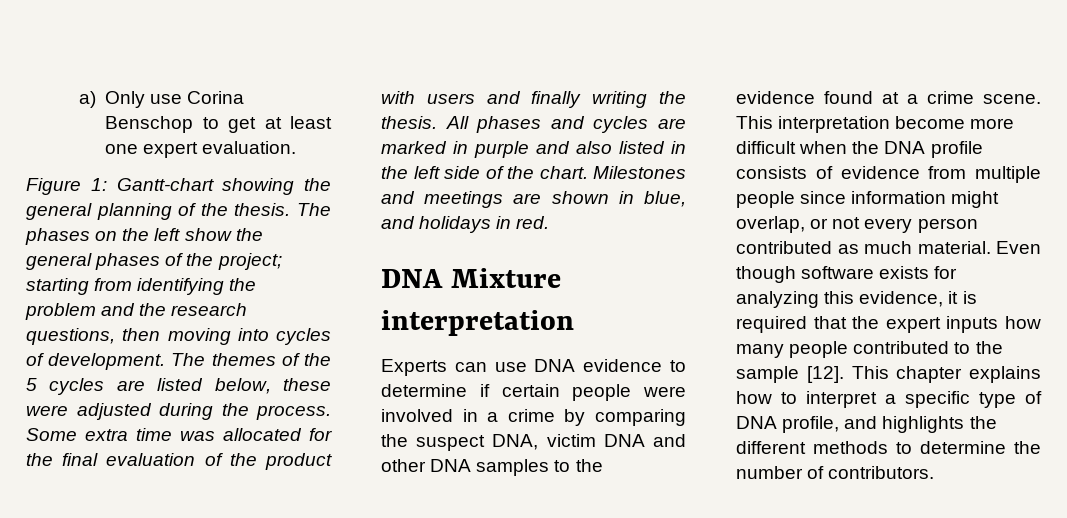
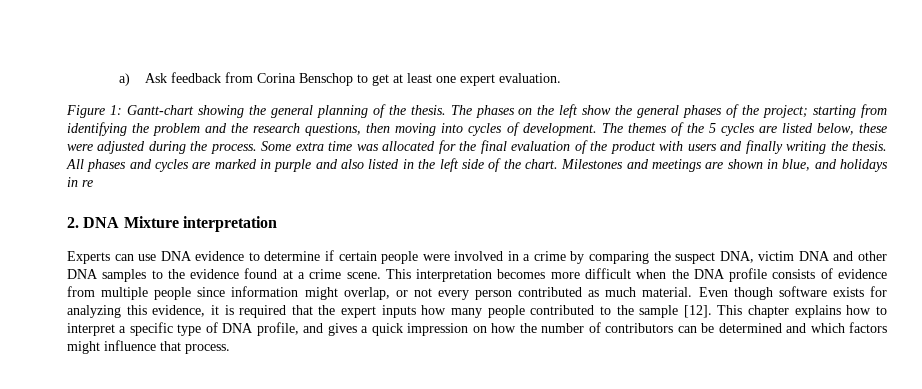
[104,91,183,108] Only use -> [145,72,254,83] Ask feedback from
[516,216,550,229] red. // -> [82,180,93,187] [67,217,79,228] re // 2.
[895,116,966,129] become -> [497,269,546,279] becomes
[882,416,997,433] [736,441,1041,454] [736,466,935,479] highlights the different methods to determine the number of contributors. -> [327,322,887,336] [67,340,230,354] gives a quick impression on how the number of contributors can be determined and which factors might influence that process.

